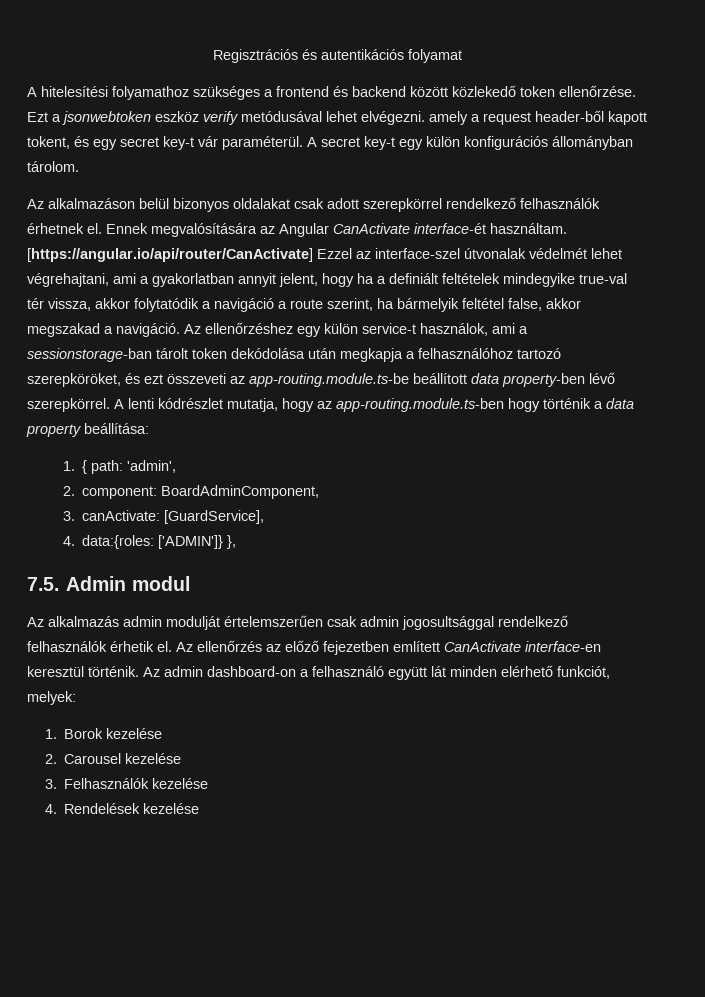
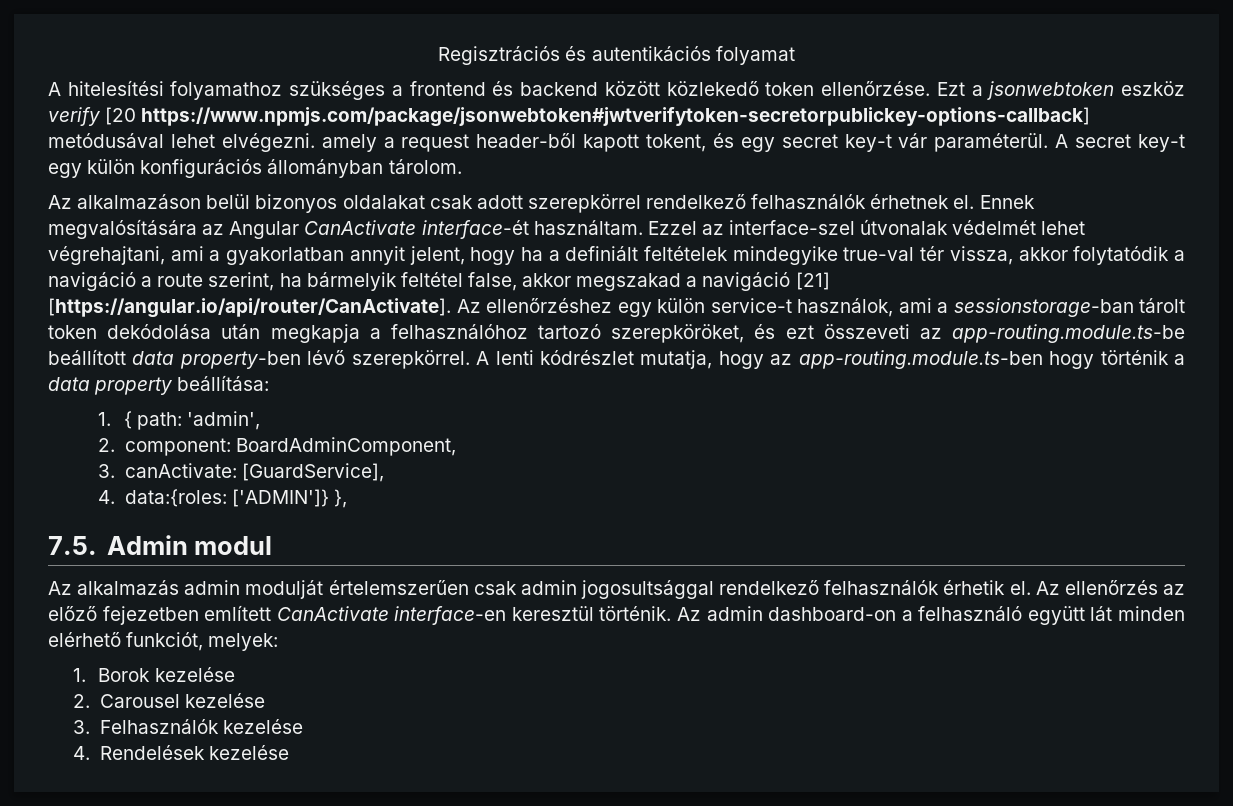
(238, 118) none -> [105,107,1091,127] [20 https://www.npmjs.com/package/jsonwebtoken#jwtverifytoken-secretorpublickey-options-callback]
[27,248,313,262] [https://angular.io/api/router/CanActivate] -> (643, 227) none
[116,323,180,337] navigáció. -> [702,272,830,291] [48,298,451,318] navigáció [21] [https://angular.io/api/router/CanActivate].

